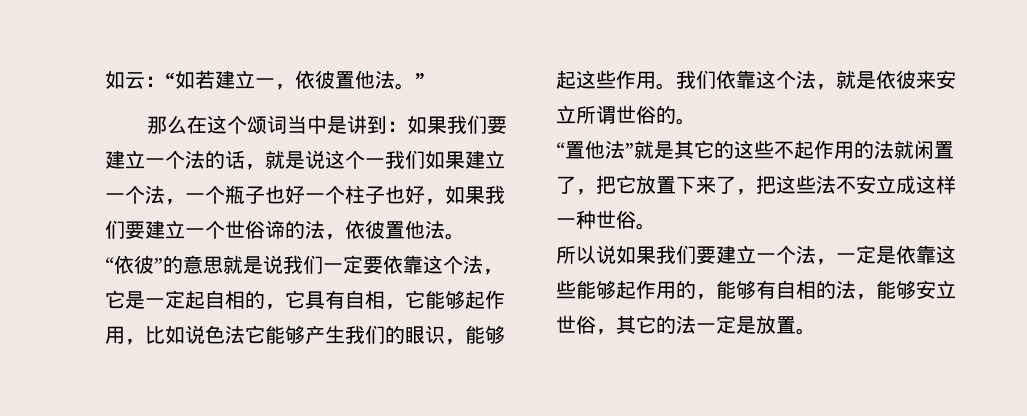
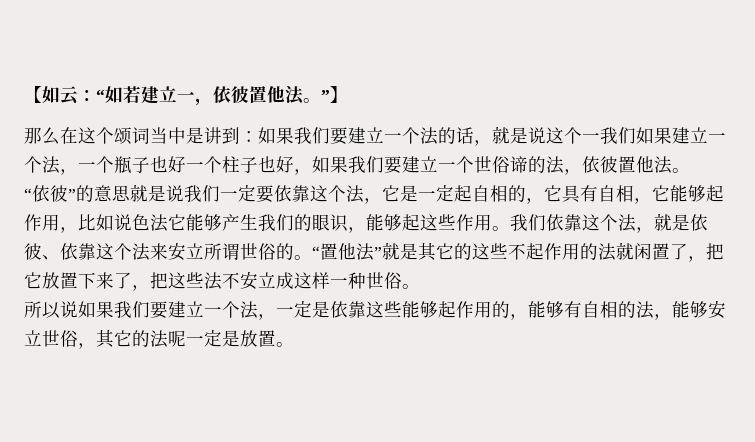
(105, 79) none -> [24,86,42,103] 【
(425, 80) none -> [330,86,348,103] 】
(916, 79) none -> [42,243,150,261] 、依靠这个法
(696, 121) // -> (312, 257) none
(696, 324) none -> [168,330,186,347] 呢

